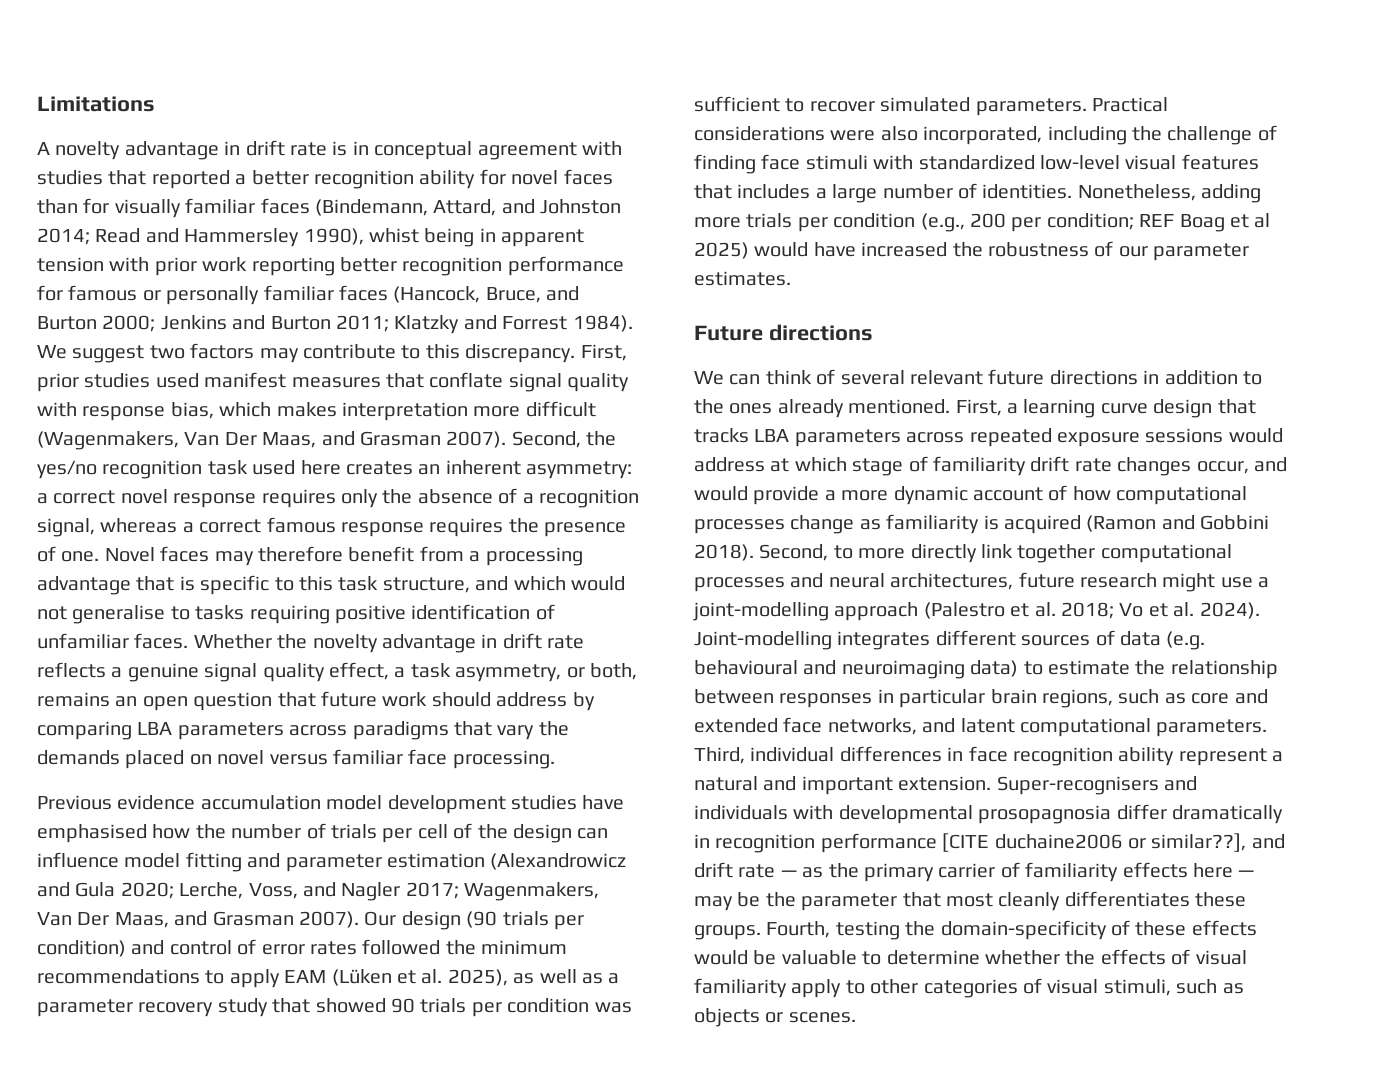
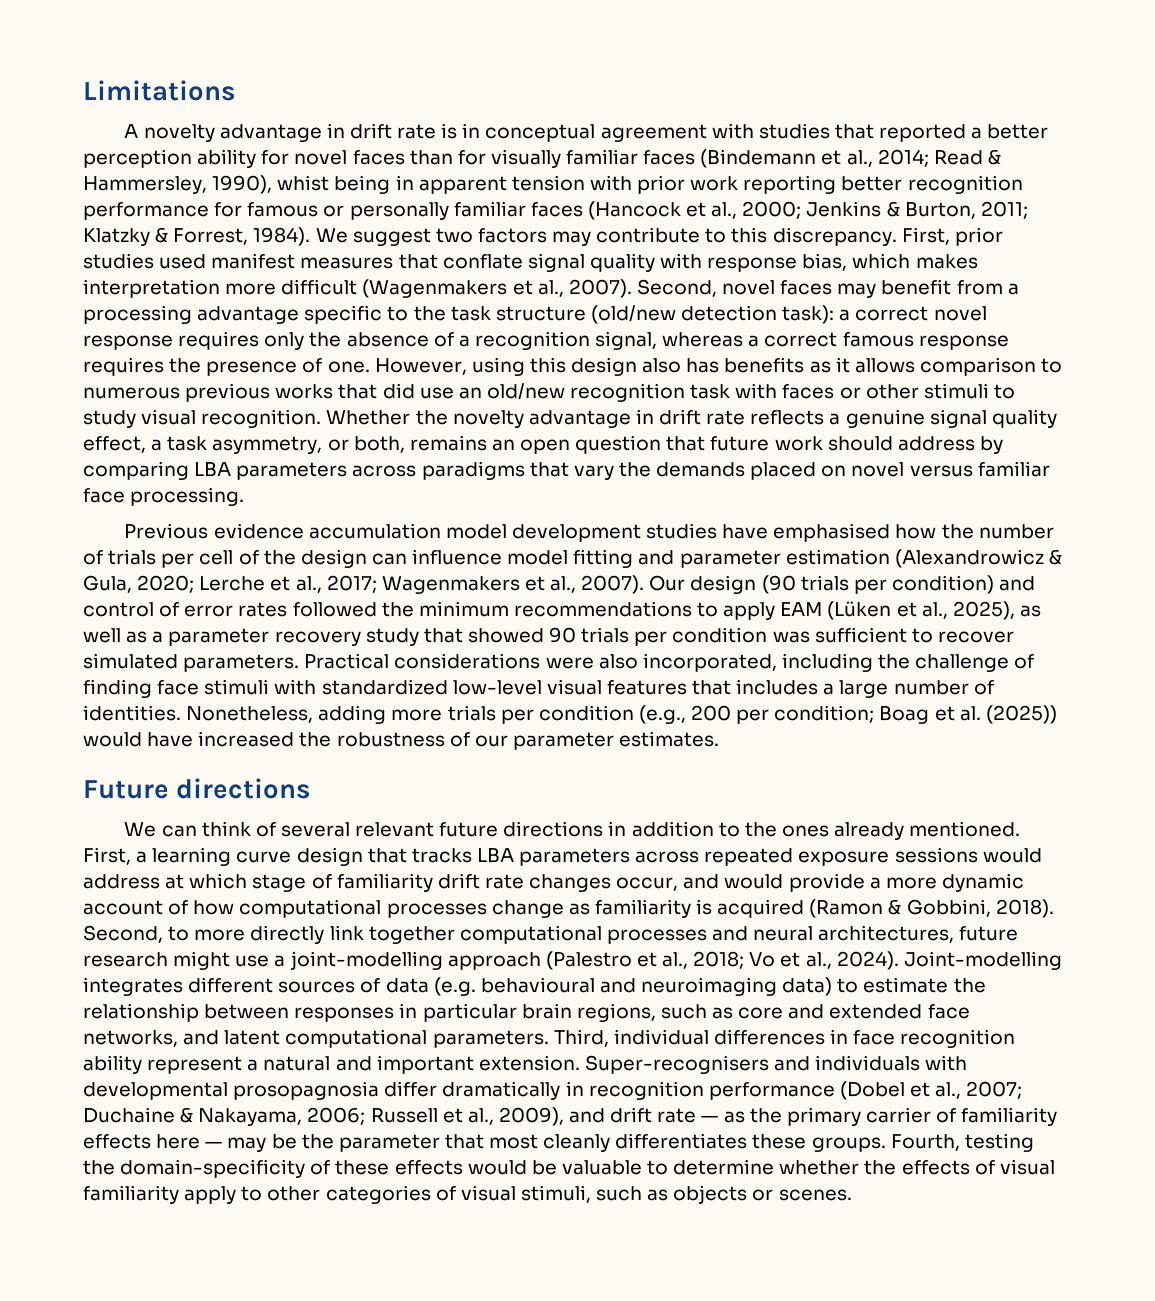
[314,170,414,189] recognition -> [83,149,192,168] perception
[315,199,622,216] [37,228,300,247] (Bindemann, Attard, and Johnston 2014; Read and Hammersley -> [700,149,1001,168] [83,176,207,194] (Bindemann et al., 2014; Read & Hammersley,
[393,286,580,303] [37,315,568,334] (Hancock, Bruce, and Burton 2000; Jenkins and Burton 2011; Klatzky and Forrest -> [587,201,1028,220] [83,227,249,246] (Hancock et al., 2000; Jenkins & Burton, 2011; Klatzky & Forrest,
[37,431,617,450] [37,460,633,479] (Wagenmakers, Van Der Maas, and Grasman 2007). Second, the yes/no recognition task used here creates an inherent asymmetry: -> [362,279,1019,298] [83,305,835,324] (Wagenmakers et al., 2007). Second, novel faces may benefit from a processing advantage specific to the task structure (old/new detection task):
[104,546,583,566] [37,575,625,595] [37,604,555,624] [37,633,189,649] Novel faces may therefore benefit from a processing advantage that is specific to this task structure, and which would not generalise to tasks requiring positive identification of unfamiliar faces. -> [374,357,1063,376] [83,383,1015,402] [83,409,322,428] However, using this design also has benefits as it allows comparison to numerous previous works that did use an old/new recognition task with faces or other stimuli to study visual recognition.
[37,882,600,901] [37,911,294,928] and Gula 2020; Lerche, Voss, and Nagler 2017; Wagenmakers, Van Der Maas, and Grasman -> [1048,549,1062,565] [83,575,577,594] & Gula, 2020; Lerche et al., 2017; Wagenmakers et al.,
[421,969,443,984] al. -> [921,602,948,619] al.,
[1139,214,1175,227] REF -> (875, 714) none
[1254,213,1271,228] [694,242,749,259] al 2025) -> [959,705,1057,724] al. (2025))
[1161,515,1270,530] and Gobbini -> [888,899,991,917] & Gobbini,
[1034,602,1056,617] al. -> [662,952,689,969] al.,
[1173,602,1195,617] al. -> [805,952,832,969] al.,
[942,833,1247,852] [CITE duchaine2006 or similar??], -> [839,1081,1023,1100] [83,1107,564,1126] (Dobel et al., 2007; Duchaine & Nakayama, 2006; Russell et al., 2009),

